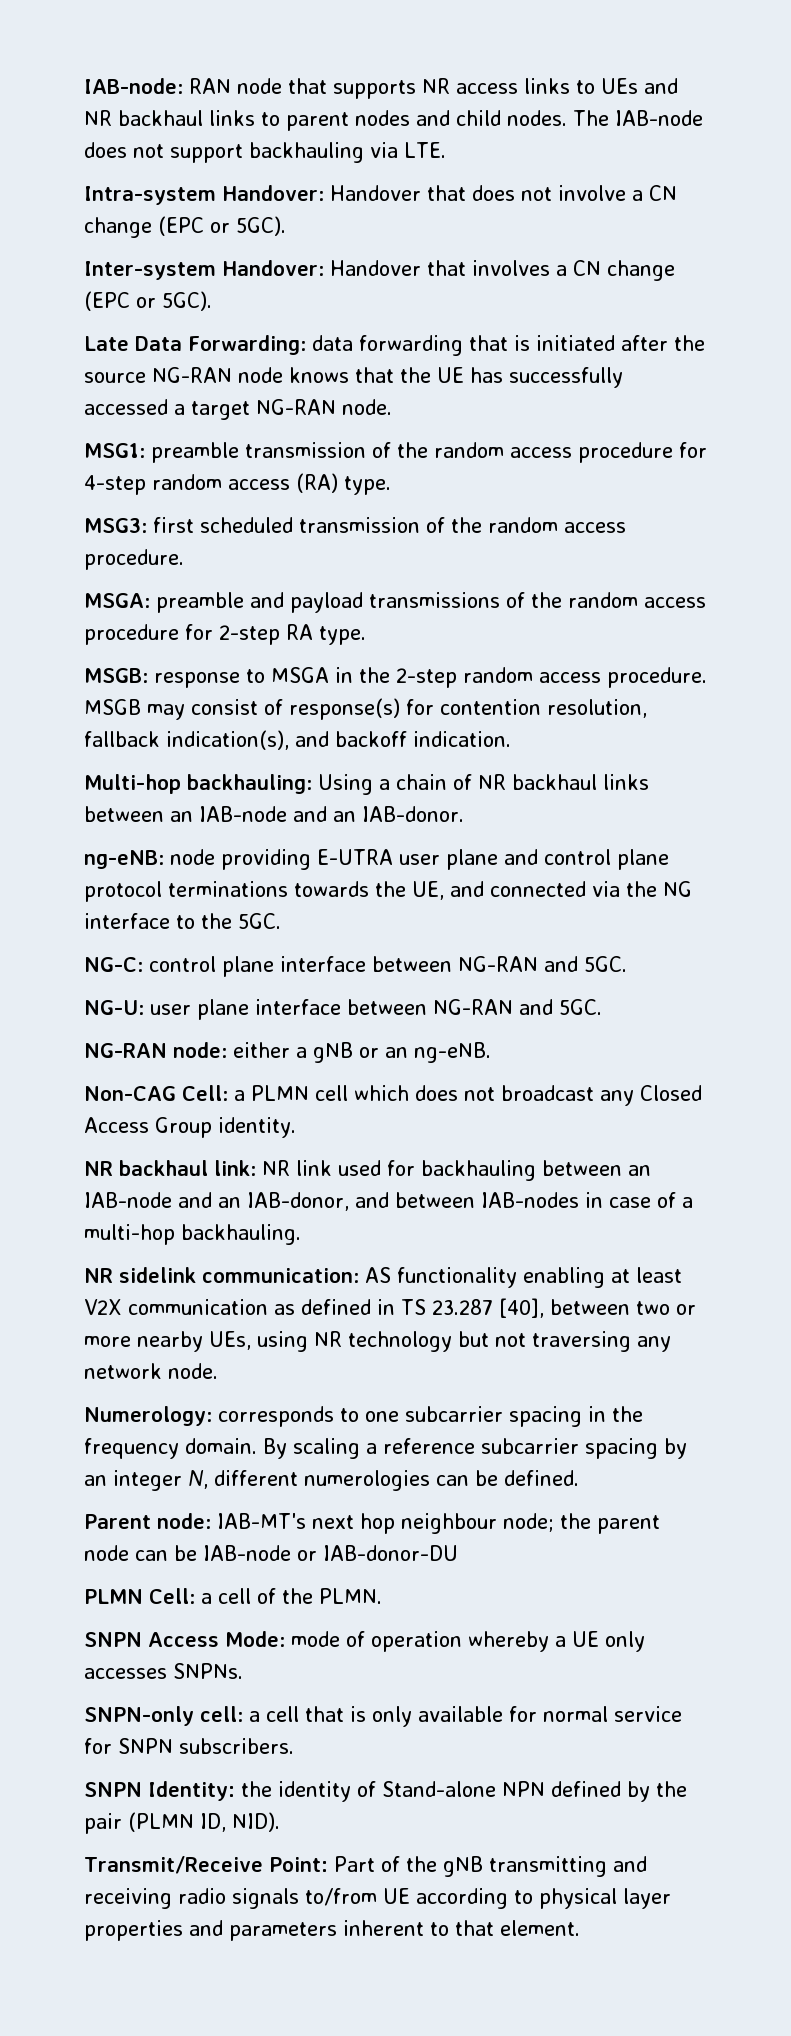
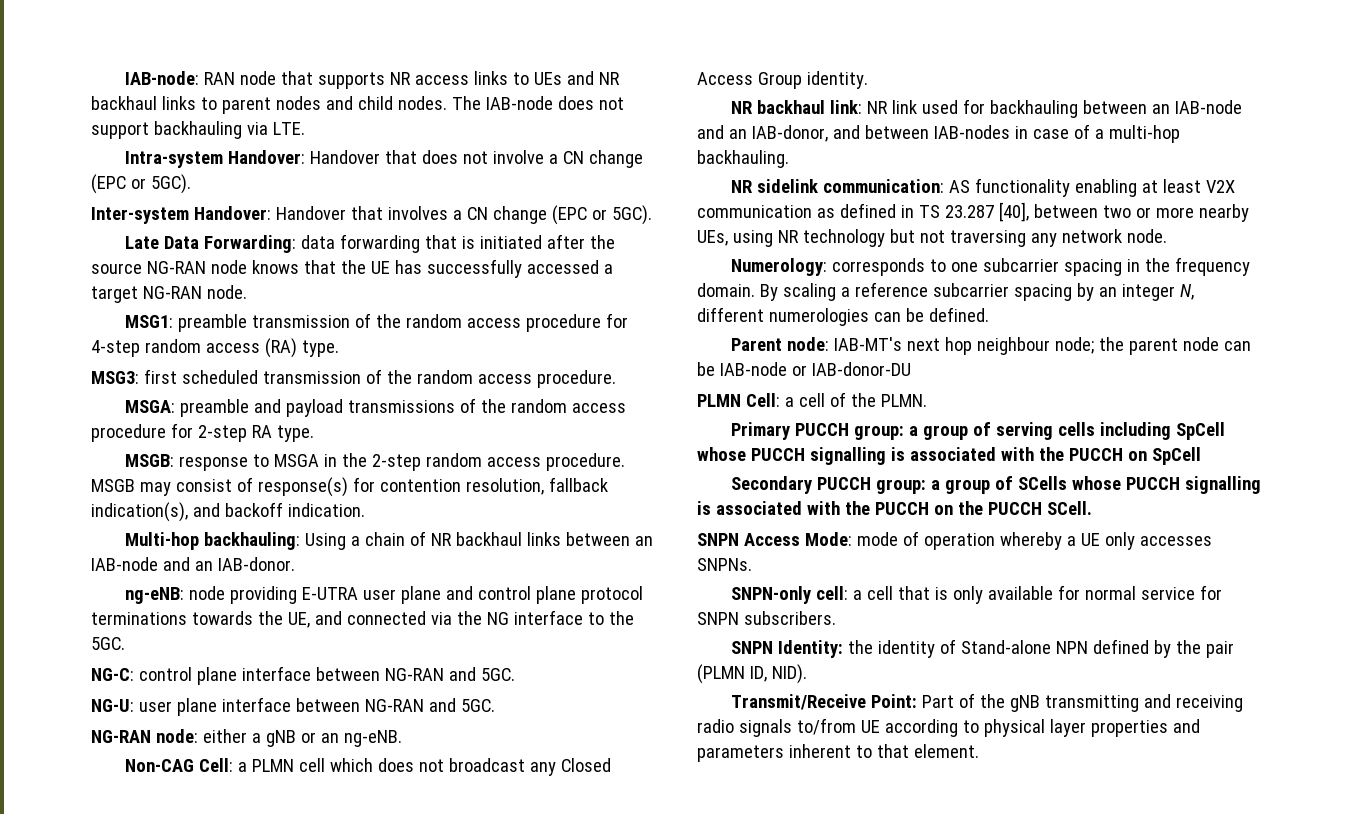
(382, 1596) none -> [730,422,1225,440] [697,447,1201,465] [730,476,1261,494] [697,501,1092,515] // Primary PUCCH group: a group of serving cells including SpCell whose PUCCH signalling is associated with the PUCCH on SpCell // Secondary PUCCH group: a group of SCells whose PUCCH signalling is associated with the PUCCH on the PUCCH SCell.

